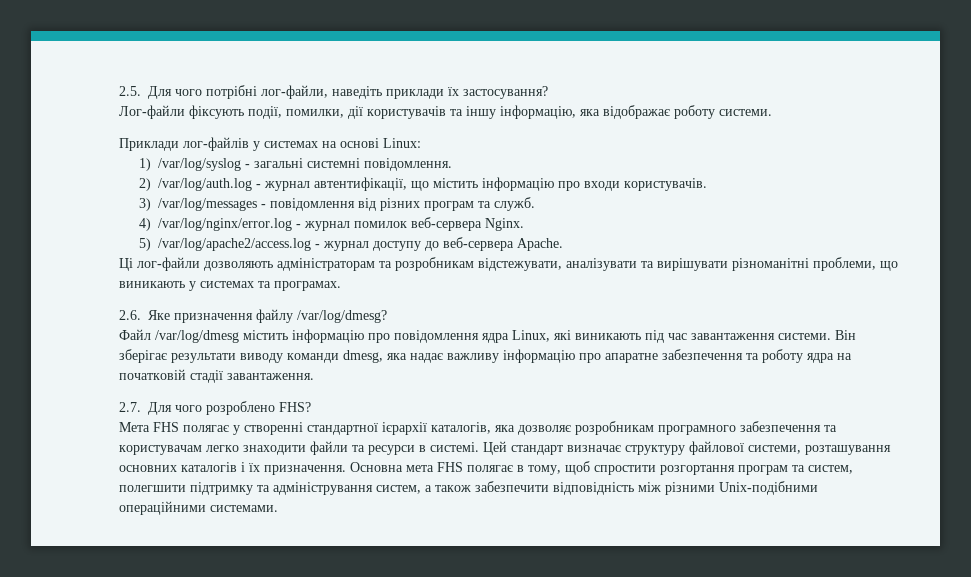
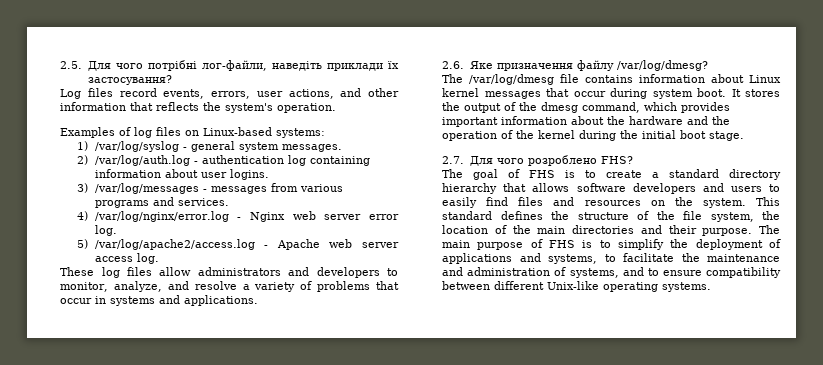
[119,105,773,119] [119,137,422,151] Лог-файли фіксують події, помилки, дії користувачів та іншу інформацію, яка відображає роботу системи. // Приклади лог-файлів у системах на основі Linux: -> [60,88,399,99] [60,102,337,113] [60,127,326,138] Log files record events, errors, user actions, and other information that reflects the system's operation. // Examples of log files on Linux-based systems:
[253,158,452,171] загальні системні повідомлення. -> [190,141,342,152] general system messages.
[263,177,707,191] [138,197,535,211] [138,217,524,231] [138,237,563,251] [119,257,899,271] [119,281,342,291] журнал автентифікації, що містить інформацію про входи користувачів. // 3) /var/log/messages - повідомлення від різних програм та служб. // 4) /var/log/nginx/error.log - журнал помилок веб-сервера Nginx. // 5) /var/log/apache2/access.log - журнал доступу до веб-сервера Apache. // Ці лог-файли дозволяють адміністраторам та розробникам відстежувати, аналізувати та вирішувати різноманітні проблеми, що виникають у системах та програмах. -> [201,155,370,166] [94,169,269,180] [77,183,343,194] [94,197,229,208] [77,211,399,222] [94,225,117,236] [77,239,400,250] [94,253,159,264] [60,267,398,278] [60,281,399,292] [60,295,259,306] authentication log containing information about user logins. // 3) /var/log/messages - messages from various programs and services. // 4) /var/log/nginx/error.log - Nginx web server error log. // 5) /var/log/apache2/access.log - Apache web server access log. // These log files allow administrators and developers to monitor, analyze, and resolve a variety of problems that occur in systems and applications.
[119,329,857,343] [119,349,853,363] [119,369,315,383] Файл /var/log/dmesg містить інформацію про повідомлення ядра Linux, які виникають під час завантаження системи. Він зберігає результати виводу команди dmesg, яка надає важливу інформацію про апаратне забезпечення та роботу ядра на початковій стадії завантаження. -> [442,74,781,85] [442,88,780,99] [442,102,731,113] [442,116,731,127] [442,130,745,141] The /var/log/dmesg file contains information about Linux kernel messages that occur during system boot. It stores the output of the dmesg command, which provides important information about the hardware and the operation of the kernel during the initial boot stage.
[119,421,838,435] [119,441,892,455] [119,461,854,475] [119,481,819,495] [119,501,279,515] Мета FHS полягає у створенні стандартної ієрархії каталогів, яка дозволяє розробникам програмного забезпечення та користувачам легко знаходити файли та ресурси в системі. Цей стандарт визначає структуру файлової системи, розташування основних каталогів і їх призначення. Основна мета FHS полягає в тому, щоб спростити розгортання програм та систем, полегшити підтримку та адміністрування систем, а також забезпечити відповідність між різними Unix-подібними операційними системами. -> [442,169,781,180] [442,183,780,194] [442,197,780,208] [442,211,780,222] [442,225,780,236] [442,239,781,250] [442,253,780,264] [442,267,781,278] [442,281,712,292] The goal of FHS is to create a standard directory hierarchy that allows software developers and users to easily find files and resources on the system. This standard defines the structure of the file system, the location of the main directories and their purpose. The main purpose of FHS is to simplify the deployment of applications and systems, to facilitate the maintenance and administration of systems, and to ensure compatibility between different Unix-like operating systems.

